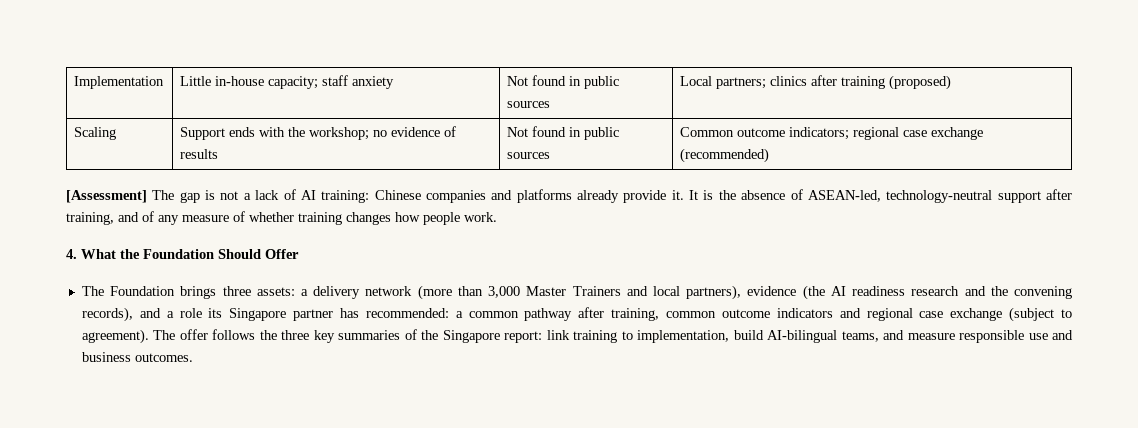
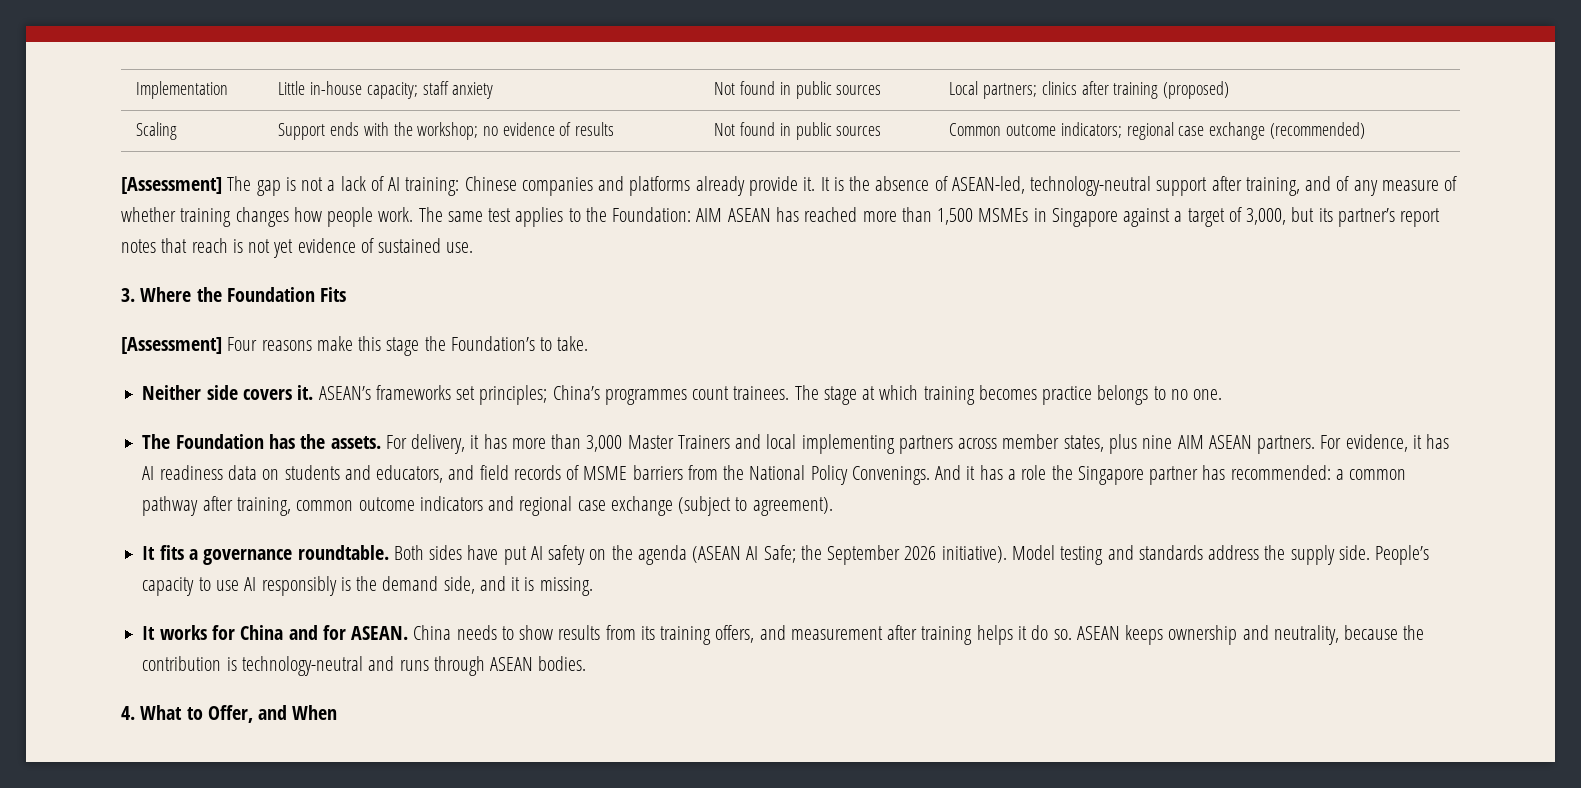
[66,249,299,259] [81,285,452,300] // 4. What the Foundation Should Offer // The Foundation brings three assets: a delivery network (more -> [418,207,1441,227] [121,238,474,258] [121,287,347,302] [121,336,589,356] [142,385,1223,405] [142,434,546,454] The same test applies to the Foundation: AIM ASEAN has reached more than 1,500 MSMEs in Singapore against a target of 3,000, but its partner’s report notes that reach is not yet evidence of sustained use. // 3. Where the Foundation Fits // [Assessment] Four reasons make this stage the Foundation’s to take. // Neither side covers it. ASEAN’s frameworks set principles; China’s programmes count trainees. The stage at which training becomes practice belongs to no one. // The Foundation has the assets. For delivery, it has more
[686,285,1072,300] [81,307,161,322] partners), evidence (the AI readiness research and the convening records), and -> [801,434,1450,454] [142,465,1003,485] implementing partners across member states, plus nine AIM ASEAN partners. For evidence, it has AI readiness data on students and educators, and field records of MSME barriers from the National Policy Convenings. And it has
[208,308,223,318] its -> [1051,465,1073,480] the
[153,329,1073,343] [81,352,193,362] The offer follows the three key summaries of the Singapore report: link training to implementation, build AI-bilingual teams, and measure responsible use and business outcomes. -> [142,545,1430,565] [142,576,593,596] [142,625,1425,645] [142,656,587,676] [121,705,338,723] // It fits a governance roundtable. Both sides have put AI safety on the agenda (ASEAN AI Safe; the September 2026 initiative). Model testing and standards address the supply side. People’s capacity to use AI responsibly is the demand side, and it is missing. // It works for China and for ASEAN. China needs to show results from its training offers, and measurement after training helps it do so. ASEAN keeps ownership and neutrality, because the contribution is technology-neutral and runs through ASEAN bodies. // 4. What to Offer, and When

